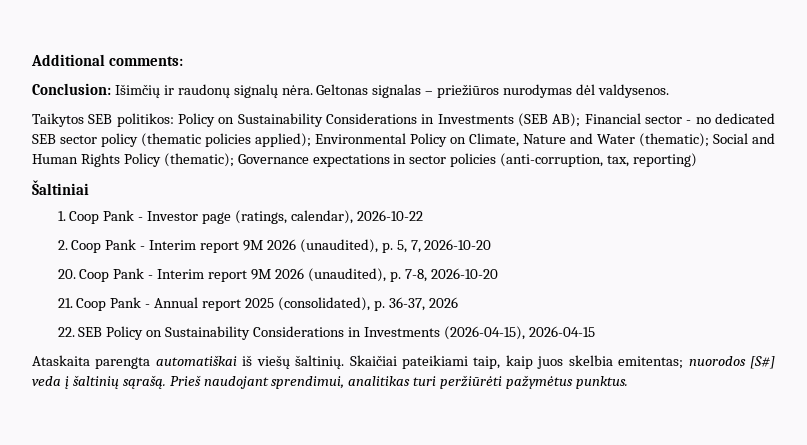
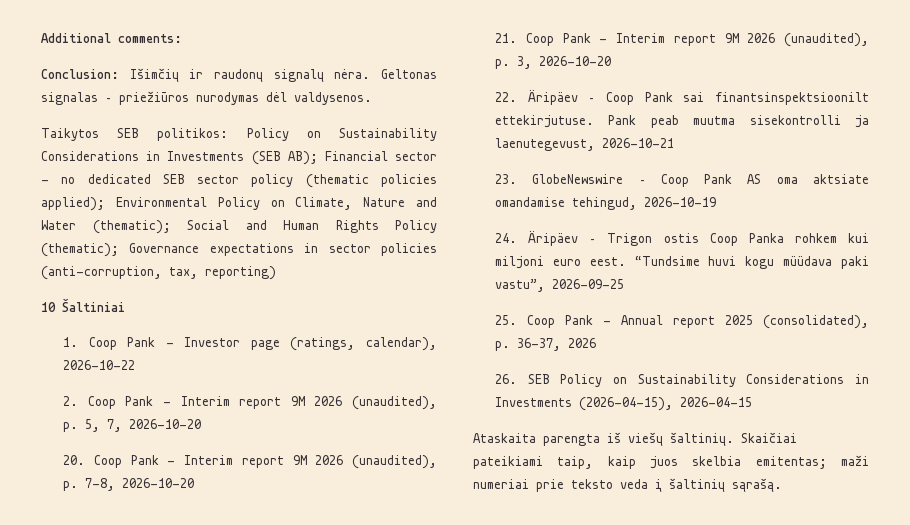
(698, 160) none -> [41,302,56,312] 10
(151, 306) none -> [615,33,869,47] [494,56,611,69] [494,89,869,105] [494,115,869,128] [494,138,674,151] [494,174,869,187] [494,197,716,210] [494,230,869,246] [494,256,869,269] [494,279,624,292] [494,315,611,328] Interim report 9M 2026 (unaudited), p. 3, 2026-10-20 // 22. Äripäev – Coop Pank sai finantsinspektsioonilt ettekirjutuse. Pank peab muutma sisekontrolli ja laenutegevust, 2026-10-21 // 23. GlobeNewswire – Coop Pank AS oma aktsiate omandamise tehingud, 2026-10-19 // 24. Äripäev – Trigon ostis Coop Panka rohkem kui miljoni euro eest. “Tundsime huvi kogu müüdava paki vastu”, 2026-09-25 // 25. Coop Pank -
[57,327,75,337] 22. -> [494,374,517,384] 26.
[155,355,237,366] automatiškai -> (600, 440) none
[688,356,776,369] [32,375,629,389] nuorodos [S#] veda į šaltinių sąrašą. Prieš naudojant sprendimui, analitikas turi peržiūrėti pažymėtus punktus. -> [841,455,869,466] [473,478,782,493] maži numeriai prie teksto veda į šaltinių sąrašą.

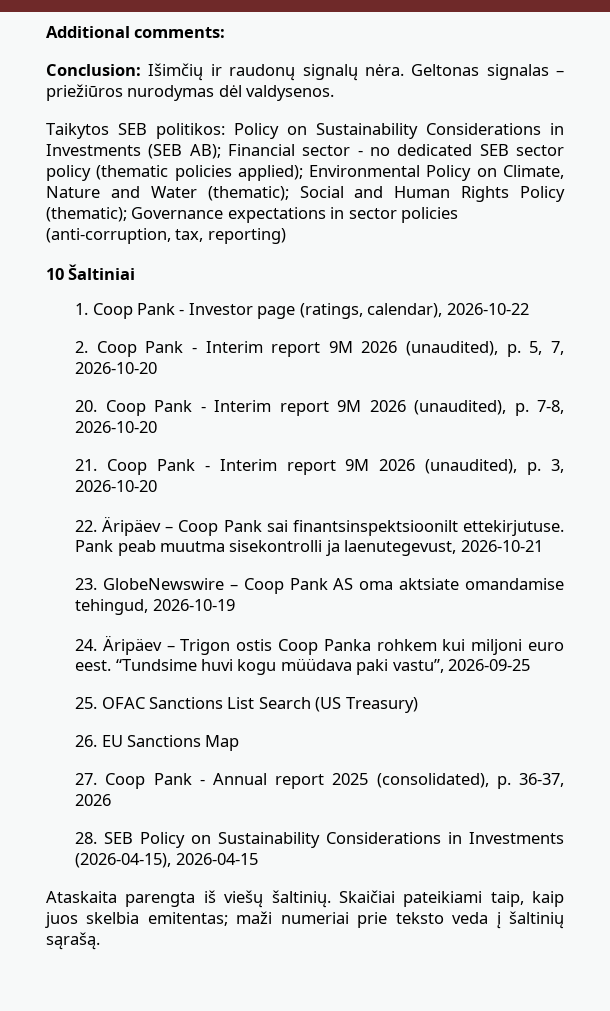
(517, 320) none -> [101,697,418,713] [75,735,240,751] [75,773,98,785] OFAC Sanctions List Search (US Treasury) // 26. EU Sanctions Map // 27.
[494,374,517,384] 26. -> [75,832,98,844] 28.

